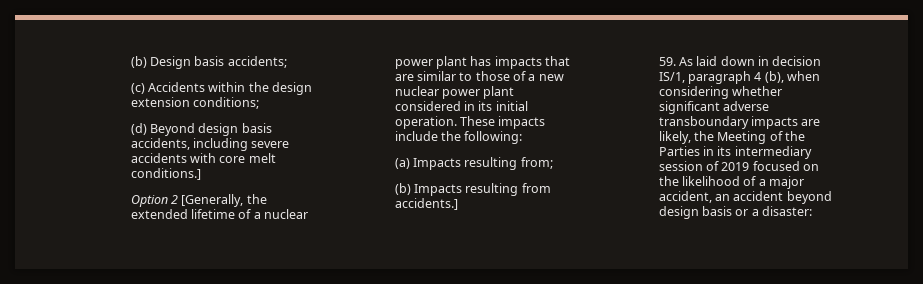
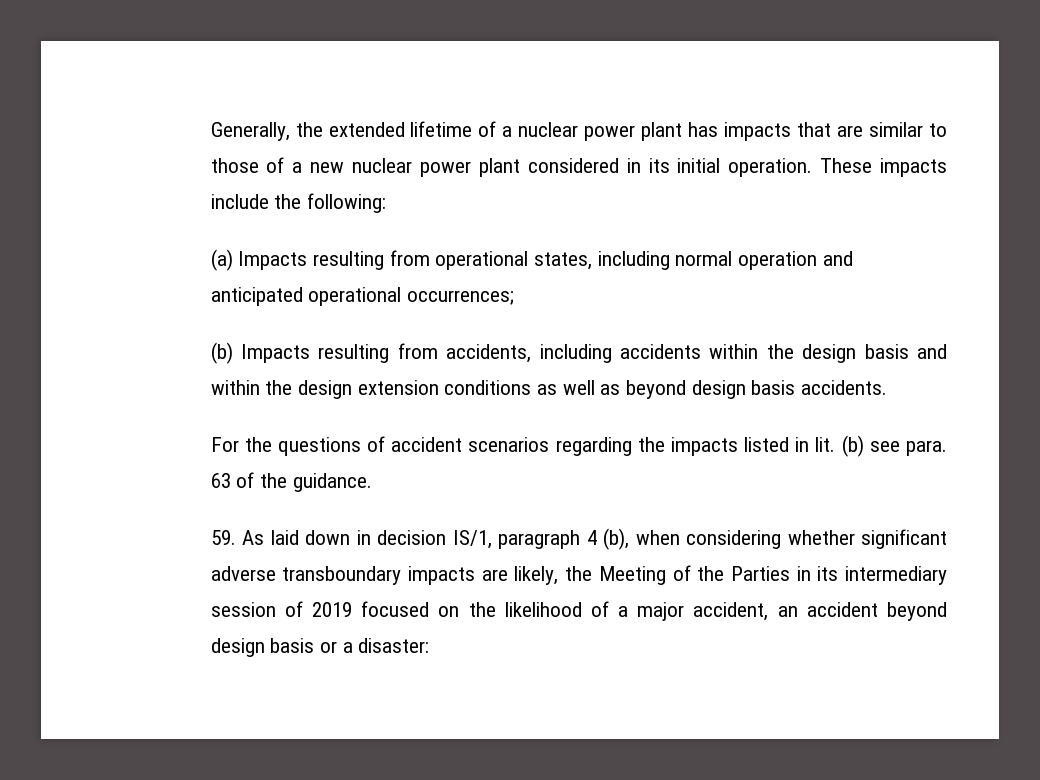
[130,56,287,69] [130,82,313,95] [130,97,259,109] [130,123,272,136] [130,138,290,151] [130,153,276,163] [130,168,201,180] [130,194,244,207] (b) Design basis accidents; // (c) Accidents within the design extension conditions; // (d) Beyond design basis accidents, including severe accidents with core melt conditions.] // Option 2 [Generally, -> [210,122,290,141] Generally,
[520,157,553,169] [394,183,551,196] [394,198,458,210] from; // (b) Impacts resulting from accidents.] -> [389,250,853,270] [210,287,514,306] [210,342,948,364] [210,380,887,399] [210,435,947,457] [210,472,372,492] from operational states, including normal operation and anticipated operational occurrences; // (b) Impacts resulting from accidents, including accidents within the design basis and within the design extension conditions as well as beyond design basis accidents. // For the questions of accident scenarios regarding the impacts listed in lit. (b) see para. 63 of the guidance.

